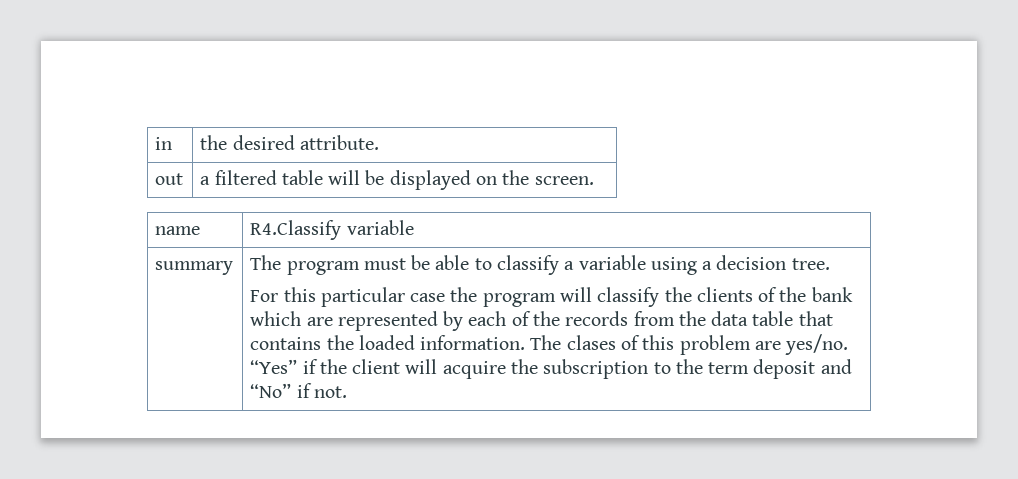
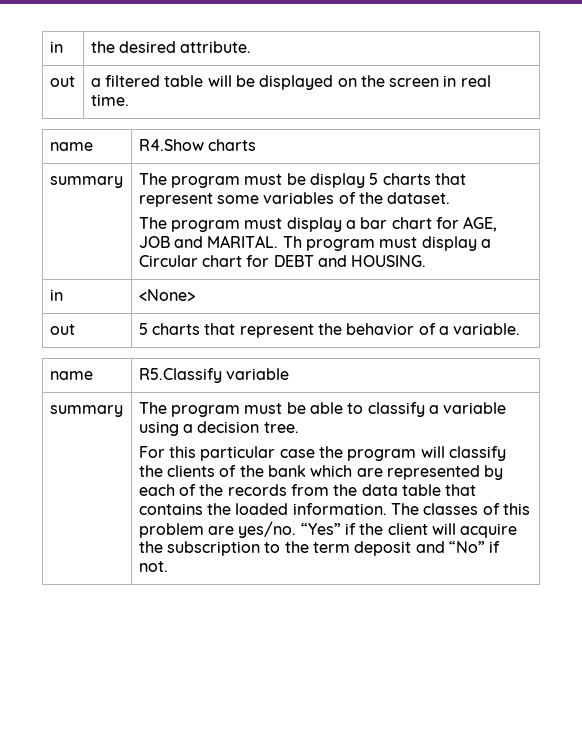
[534,176,594,185] [155,226,201,235] [250,220,342,240] screen. // name | R4.Classify -> [389,75,491,87] [90,94,129,106] [49,142,93,151] [138,139,256,151] [49,176,123,188] [138,173,466,188] [138,192,451,207] [138,216,498,232] [138,235,491,251] [138,255,427,267] [49,289,63,301] [138,289,195,301] [49,324,75,335] [138,323,521,338] [49,371,93,380] [138,368,222,383] screen in real time. // name | R4.Show charts // summary | The program must be display 5 charts that represent some variables of the dataset. // The program must display a bar chart for AGE, JOB and MARITAL. Th program must display a Circular chart for DEBT and HOUSING. // in | <None> // out | 5 charts that represent the behavior of a variable. // name | R5.Classify
[566,335,616,350] clases -> [423,503,479,515] classes

